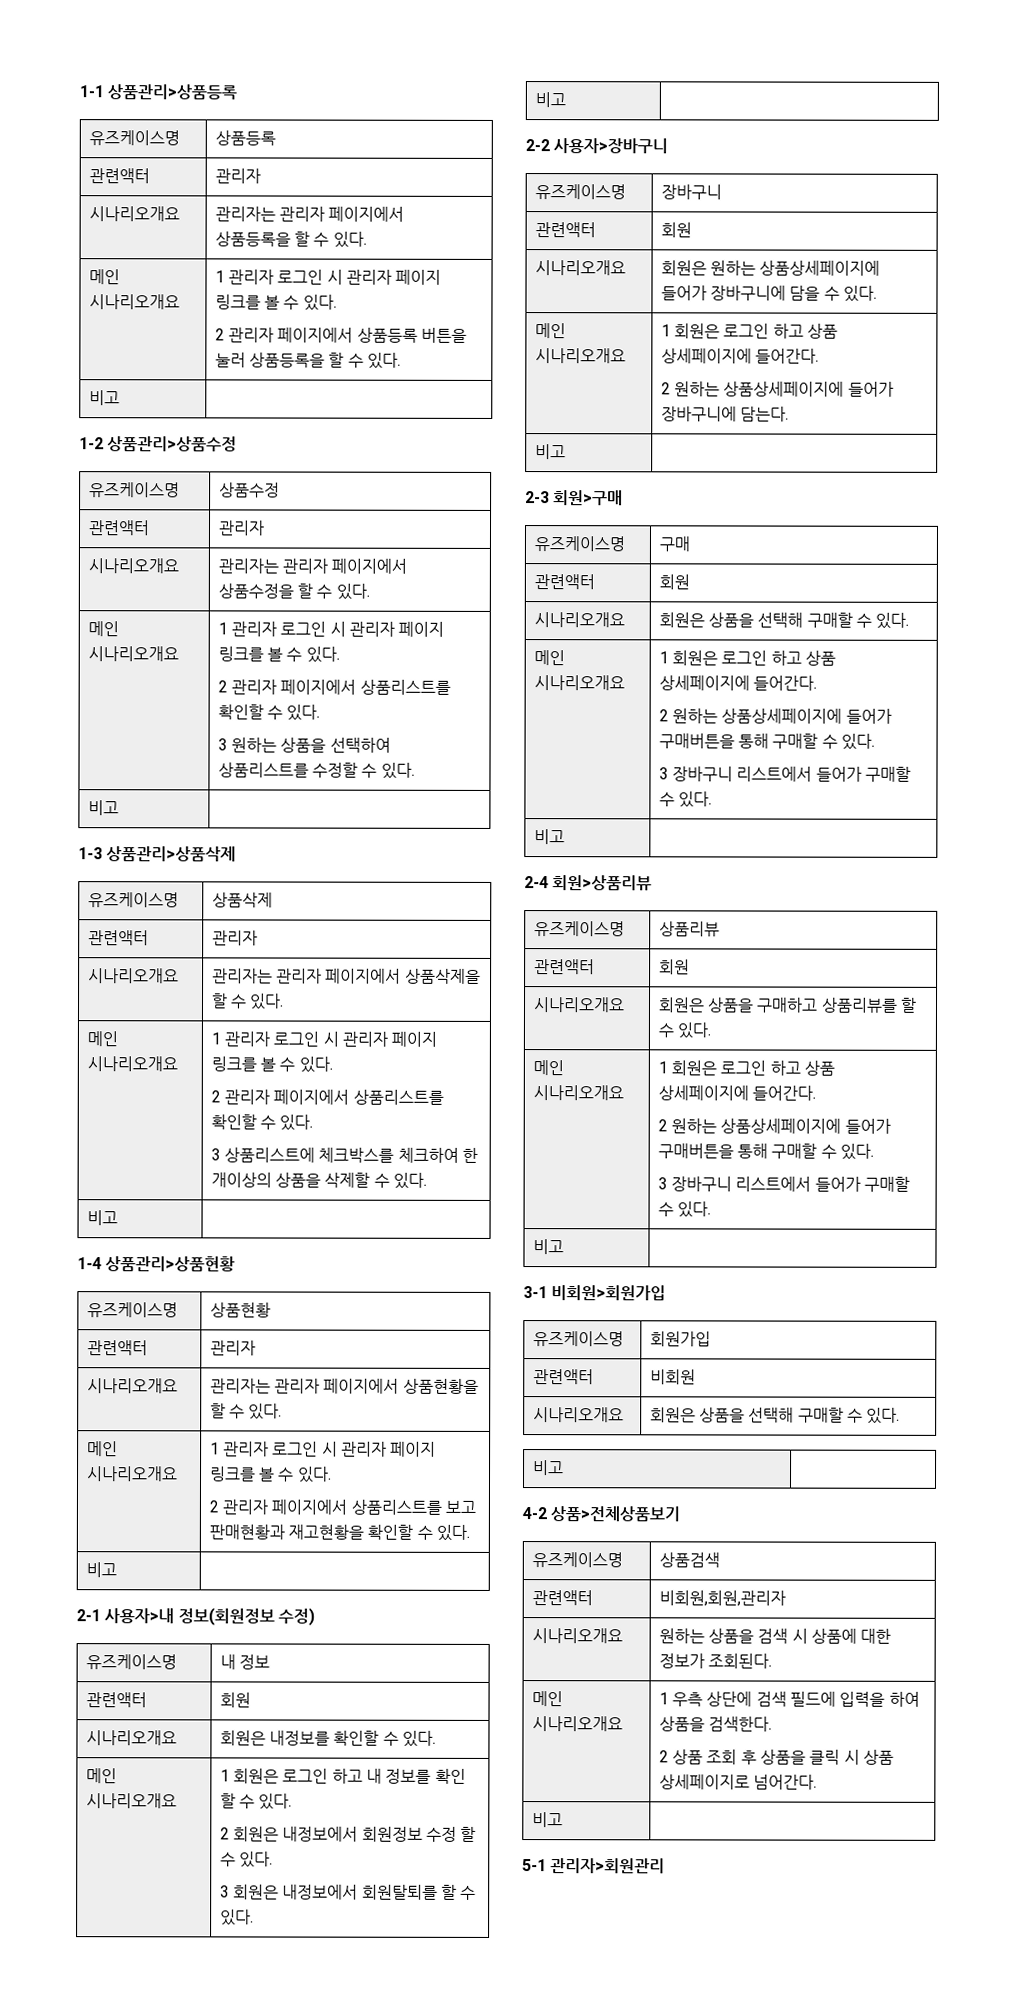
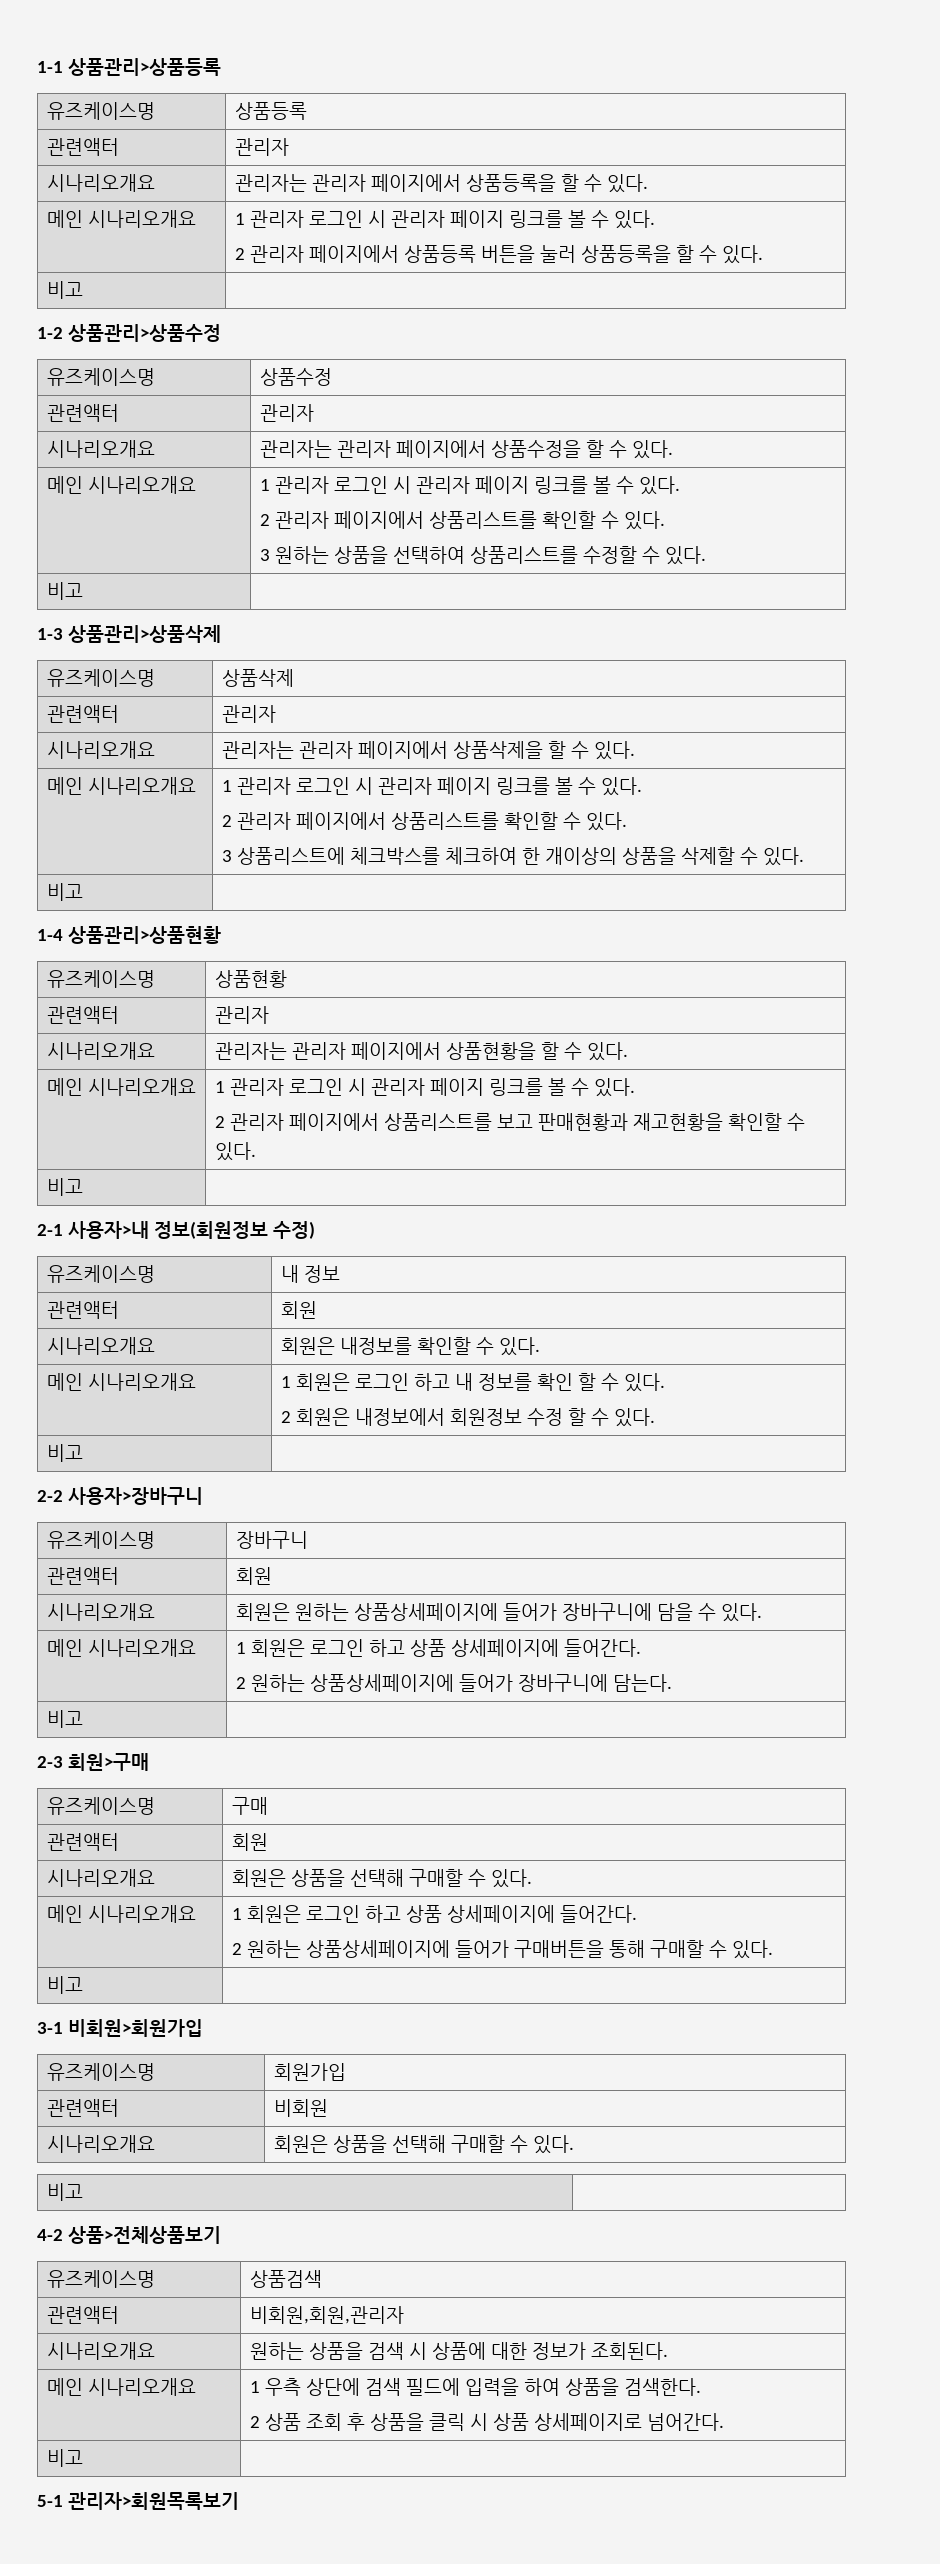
[219,1884,477,1900] [219,1909,254,1926] // 3 회원은 내정보에서 회원탈퇴를 할 수 있다. -> (655, 1417) none
[658,766,911,782] [658,791,712,808] [533,829,565,845] [524,875,653,891] [533,921,625,937] [658,921,720,937] [533,959,595,975] [658,959,690,975] [532,997,625,1013] [657,997,917,1013] [657,1022,711,1039] [532,1060,564,1076] [532,1085,624,1101] [657,1060,835,1076] [657,1085,816,1101] [657,1118,891,1134] [657,1143,874,1160] [657,1176,910,1192] [657,1201,711,1218] // 3 장바구니 리스트에서 들어가 구매할 수 있다. // 비고 | // 2-4 회원>상품리뷰 // 유즈케이스명 | 상품리뷰 // 관련액터 | 회원 // 시나리오개요 | 회원은 상품을 구매하고 상품리뷰를 할 수 있다. // 메인 시나리오개요 | 1 회원은 로그인 하고 상품 상세페이지에 들어간다. // 2 원하는 상품상세페이지에 들어가 구매버튼을 통해 구매할 수 있다. // 3 장바구니 리스트에서 들어가 구매할 수 있다. -> (773, 1949) none
[550,1858,666,1874] 관리자>회원관리 -> [67,2492,239,2510] 관리자>회원목록보기

